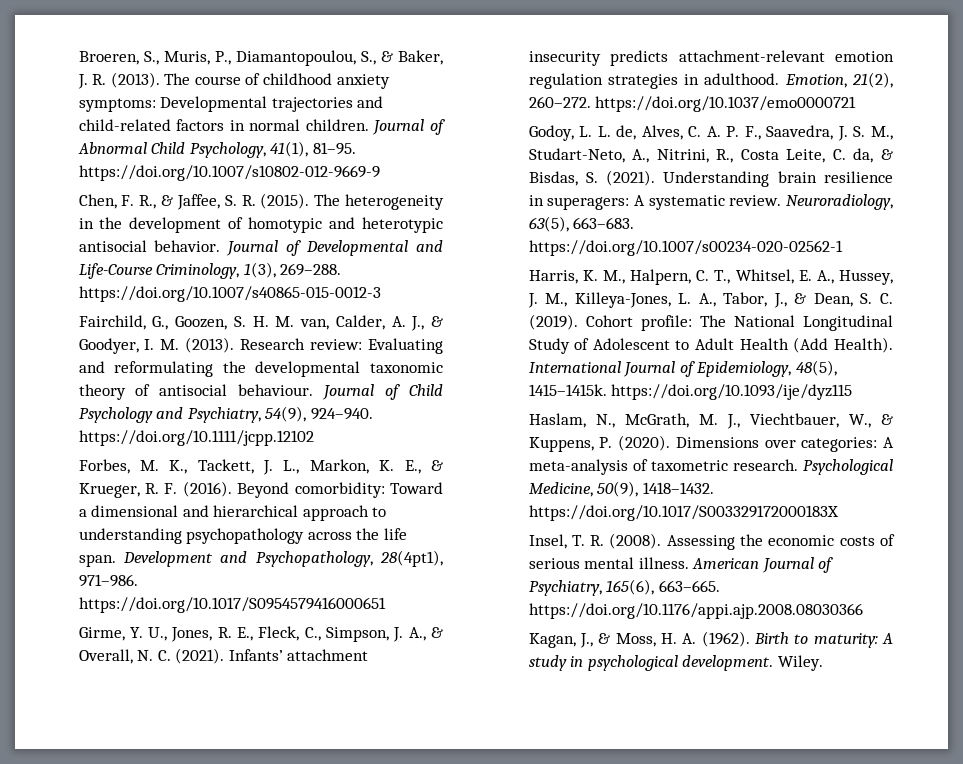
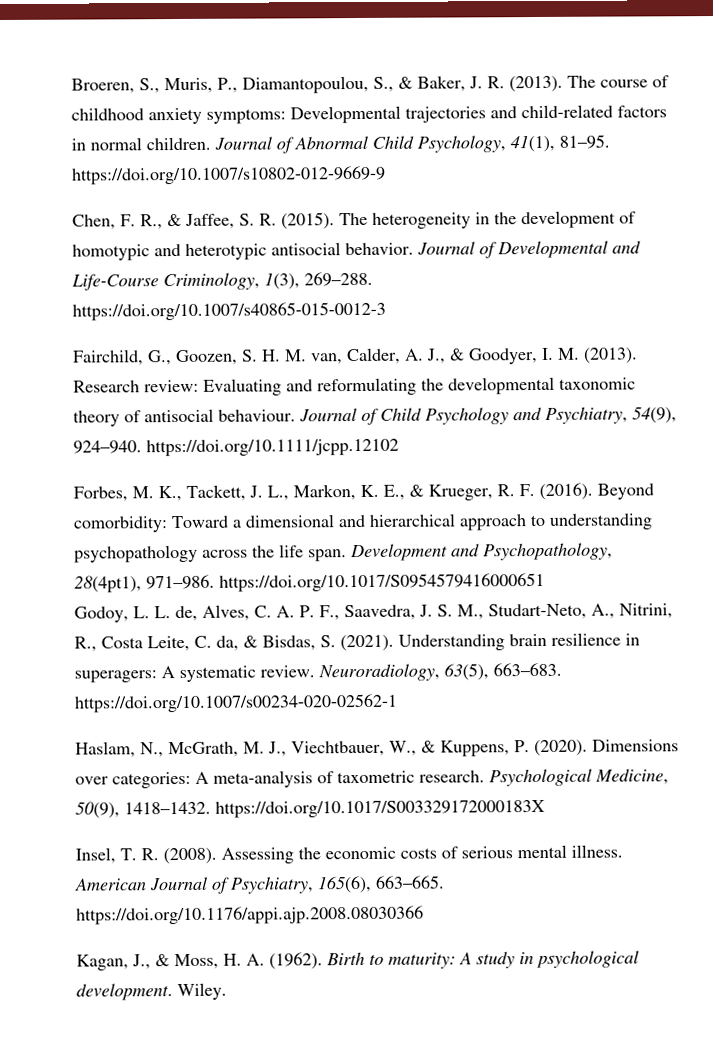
[78,626,443,642] [78,648,369,664] [528,50,894,66] [528,72,893,89] [528,96,857,112] // Girme, Y. U., Jones, R. E., Fleck, C., Simpson, J. A., & Overall, N. C. (2021). Infants’ attachment insecurity predicts attachment-relevant emotion regulation strategies in adulthood. Emotion, 21(2), 260–272. https://doi.org/10.1037/emo0000721 -> (545, 582) none
[528,269,893,285] [527,292,893,308] [528,314,893,331] [528,337,893,354] [528,360,837,377] [528,384,853,400] // Harris, K. M., Halpern, C. T., Whitsel, E. A., Hussey, J. M., Killeya-Jones, L. A., Tabor, J., & Dean, S. C. (2019). Cohort profile: The National Longitudinal Study of Adolescent to Adult Health (Add Health). International Journal of Epidemiology, 48(5), 1415–1415k. https://doi.org/10.1093/ije/dyz115 -> (398, 703) none

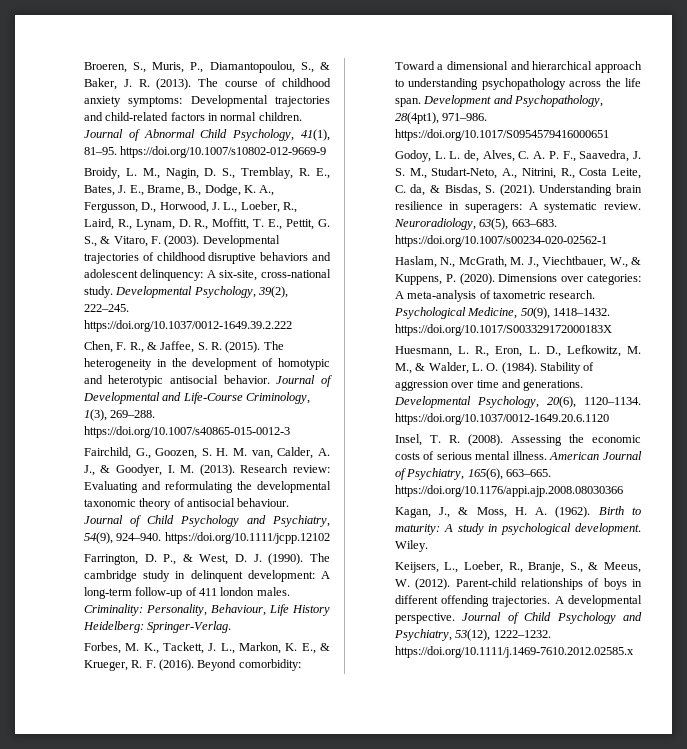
(386, 175) none -> [83,167,331,179] [83,184,275,196] [83,201,298,213] [83,218,330,230] [83,235,280,247] [83,252,331,264] [83,269,332,281] [83,286,288,298] [83,304,129,312] [83,320,292,332] // Broidy, L. M., Nagin, D. S., Tremblay, R. E., Bates, J. E., Brame, B., Dodge, K. A., Fergusson, D., Horwood, J. L., Loeber, R., Laird, R., Lynam, D. R., Moffitt, T. E., Pettit, G. S., & Vitaro, F. (2003). Developmental trajectories of childhood disruptive behaviors and adolescent delinquency: A six-site, cross-national study. Developmental Psychology, 39(2), 222–245. https://doi.org/10.1037/0012-1649.39.2.222
(399, 447) none -> [83,553,331,565] [83,570,330,582] [83,587,290,599] [83,604,331,616] [82,621,232,633] // Farrington, D. P., & West, D. J. (1990). The cambridge study in delinquent development: A long-term follow-up of 411 london males. Criminality: Personality, Behaviour, Life History Heidelberg: Springer-Verlag.
(545, 808) none -> [394,345,641,357] [394,362,595,374] [394,379,584,391] [393,396,641,408] [394,413,609,425] // Huesmann, L. R., Eron, L. D., Lefkowitz, M. M., & Walder, L. O. (1984). Stability of aggression over time and generations. Developmental Psychology, 20(6), 1120–1134. https://doi.org/10.1037/0012-1649.20.6.1120
(227, 991) none -> [394,561,641,573] [394,578,642,590] [394,595,642,607] [394,612,642,624] [393,629,551,641] [394,646,634,658] // Keijsers, L., Loeber, R., Branje, S., & Meeus, W. (2012). Parent-child relationships of boys in different offending trajectories. A developmental perspective. Journal of Child Psychology and Psychiatry, 53(12), 1222–1232. https://doi.org/10.1111/j.1469-7610.2012.02585.x

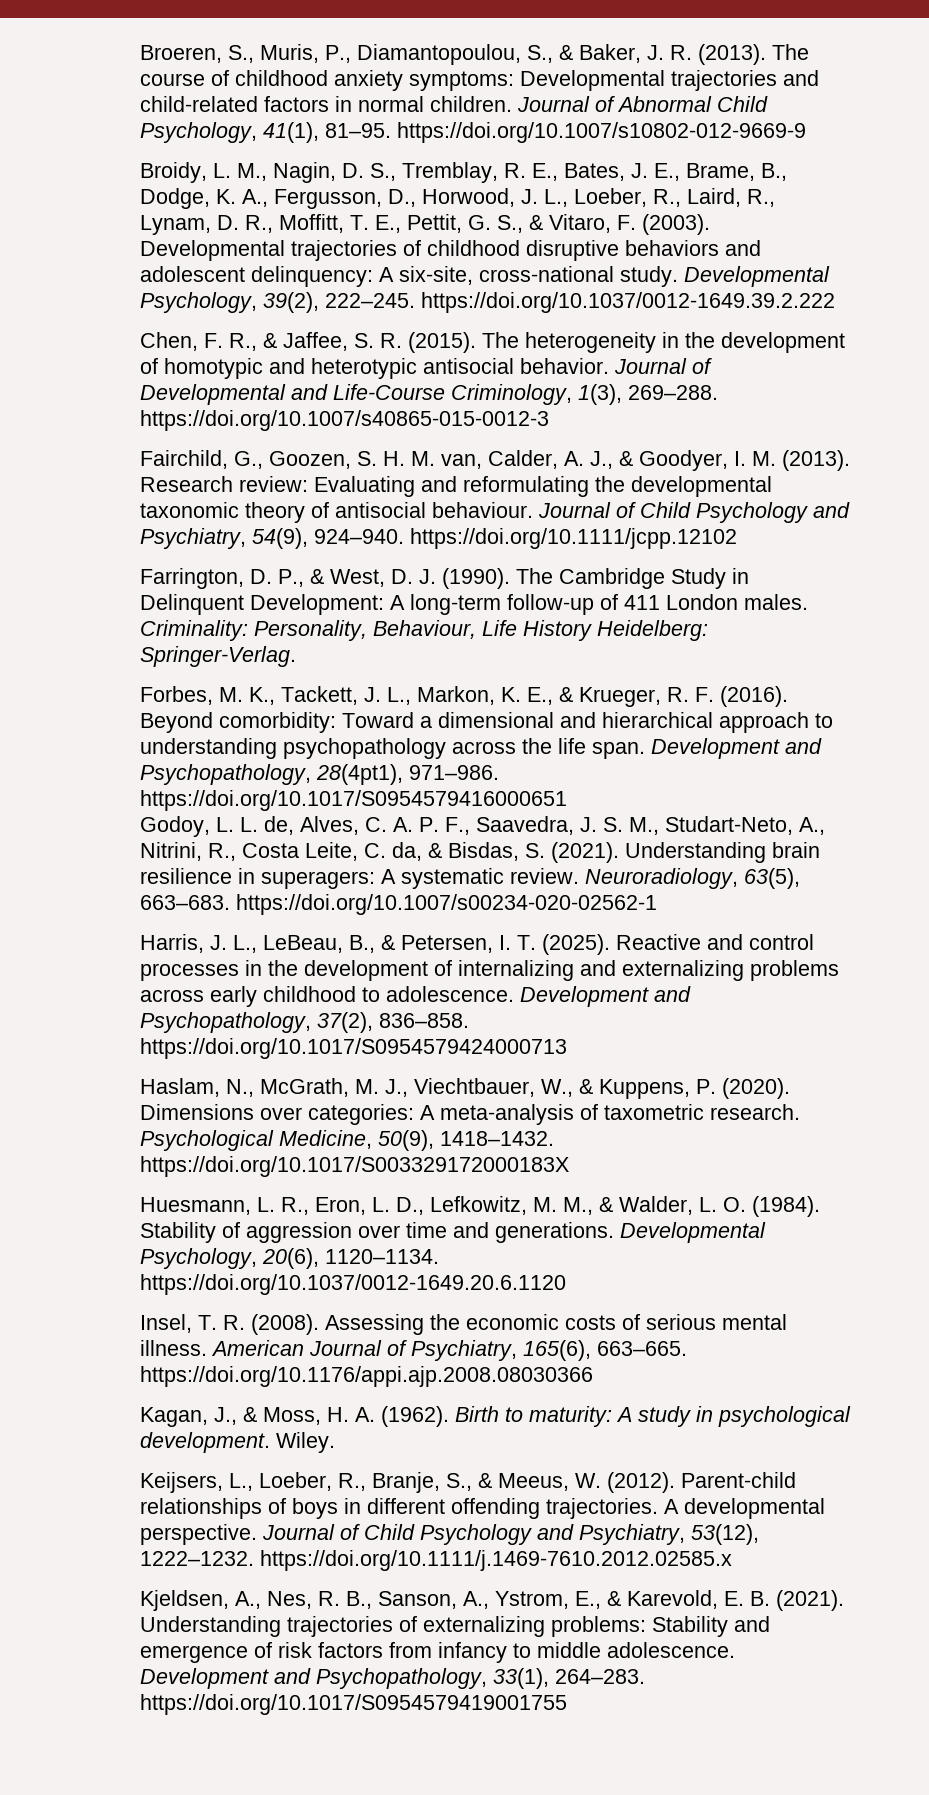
[83,570,315,582] cambridge study in delinquent development: -> [558,568,749,589] [139,594,384,615] Cambridge Study in Delinquent Development:
[220,587,255,596] london -> [665,594,738,610] London
(607, 241) none -> [139,934,814,955] [139,960,839,981] [139,986,691,1007] [139,1012,469,1033] [139,1038,567,1059] // Harris, J. L., LeBeau, B., & Petersen, I. T. (2025). Reactive and control processes in the development of internalizing and externalizing problems across early childhood to adolescence. Development and Psychopathology, 37(2), 836–858. https://doi.org/10.1017/S0954579424000713
(634, 652) none -> [139,1590,844,1611] [139,1616,770,1637] [139,1642,735,1663] [139,1668,645,1689] [139,1694,567,1715] // Kjeldsen, A., Nes, R. B., Sanson, A., Ystrom, E., & Karevold, E. B. (2021). Understanding trajectories of externalizing problems: Stability and emergence of risk factors from infancy to middle adolescence. Development and Psychopathology, 33(1), 264–283. https://doi.org/10.1017/S0954579419001755

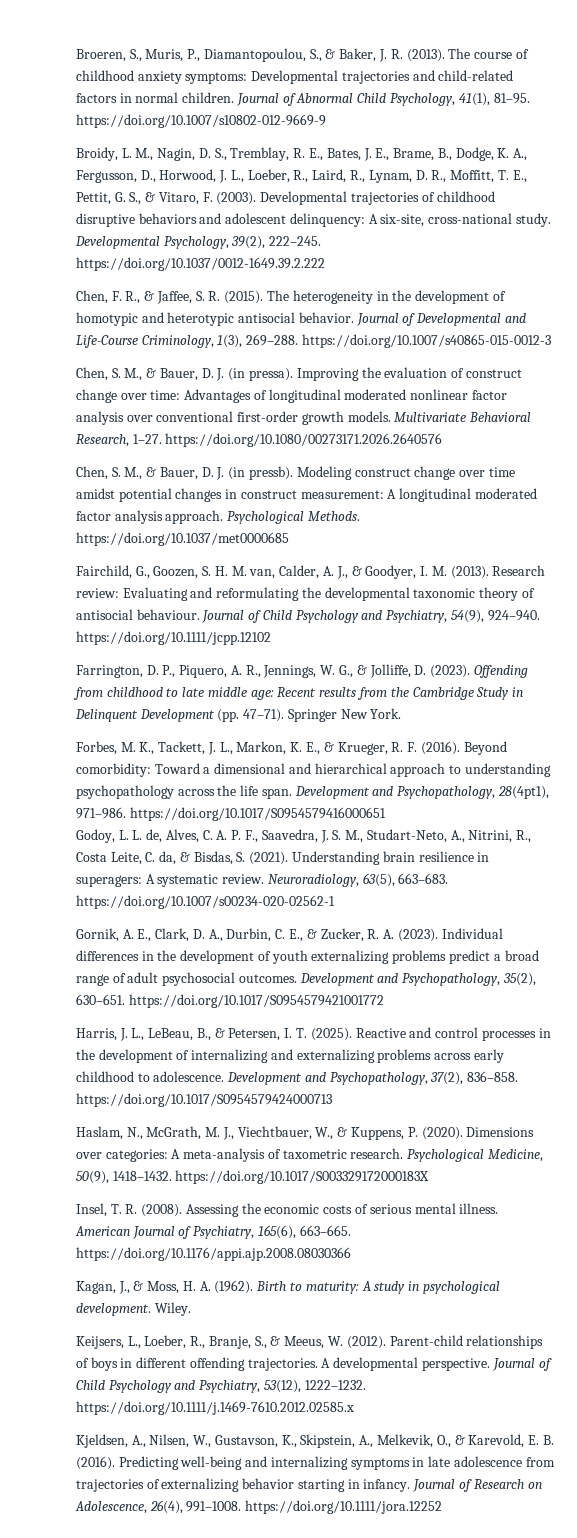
(549, 420) none -> [75,367,522,381] [75,389,508,403] [75,411,532,425] [75,433,443,447] [75,466,515,480] [75,488,538,502] [75,510,360,524] [75,532,289,546] // Chen, S. M., & Bauer, D. J. (in pressa). Improving the evaluation of construct change over time: Advantages of longitudinal moderated nonlinear factor analysis over conventional first-order growth models. Multivariate Behavioral Research, 1–27. https://doi.org/10.1080/00273171.2026.2640576 // Chen, S. M., & Bauer, D. J. (in pressb). Modeling construct change over time amidst potential changes in construct measurement: A longitudinal moderated factor analysis approach. Psychological Methods. https://doi.org/10.1037/met0000685
[309,568,749,589] [139,594,808,615] [139,620,708,641] [139,646,296,667] & West, D. J. (1990). The Cambridge Study in Delinquent Development: A long-term follow-up of 411 London males. Criminality: Personality, Behaviour, Life History Heidelberg: Springer-Verlag. -> [179,664,528,678] [72,687,524,700] [74,708,402,722] Piquero, A. R., Jennings, W. G., & Jolliffe, D. (2023). Offending from childhood to late middle age: Recent results from the Cambridge Study in Delinquent Development (pp. 47–71). Springer New York.
(657, 904) none -> [75,928,503,942] [75,950,539,964] [75,972,537,986] [75,994,384,1008] // Gornik, A. E., Clark, D. A., Durbin, C. E., & Zucker, R. A. (2023). Individual differences in the development of youth externalizing problems predict a broad range of adult psychosocial outcomes. Development and Psychopathology, 35(2), 630–651. https://doi.org/10.1017/S0954579421001772
[139,1196,820,1217] [139,1222,766,1243] [139,1248,439,1269] [139,1274,566,1295] // Huesmann, L. R., Eron, L. D., Lefkowitz, M. M., & Walder, L. O. (1984). Stability of aggression over time and generations. Developmental Psychology, 20(6), 1120–1134. https://doi.org/10.1037/0012-1649.20.6.1120 -> (430, 1177) none
[266,1590,844,1611] [139,1616,770,1637] [139,1642,735,1663] [139,1668,645,1689] [139,1694,567,1715] Nes, R. B., Sanson, A., Ystrom, E., & Karevold, E. B. (2021). Understanding trajectories of externalizing problems: Stability and emergence of risk factors from infancy to middle adolescence. Development and Psychopathology, 33(1), 264–283. https://doi.org/10.1017/S0954579419001755 -> [149,1434,554,1448] [75,1456,555,1470] [75,1478,542,1492] [74,1500,443,1514] Nilsen, W., Gustavson, K., Skipstein, A., Melkevik, O., & Karevold, E. B. (2016). Predicting well-being and internalizing symptoms in late adolescence from trajectories of externalizing behavior starting in infancy. Journal of Research on Adolescence, 26(4), 991–1008. https://doi.org/10.1111/jora.12252

